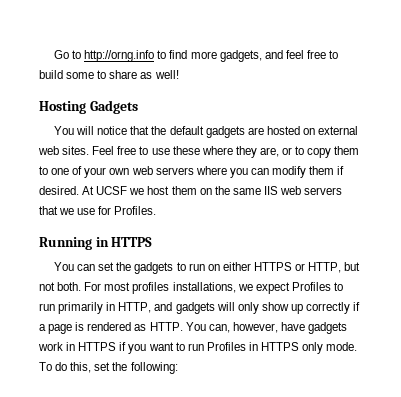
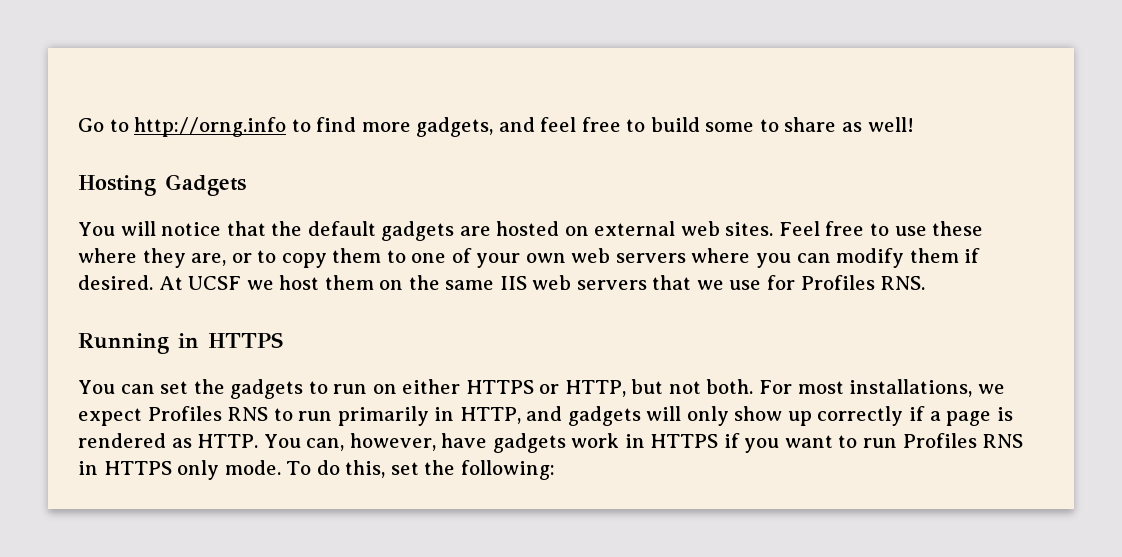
[114,206,157,215] Profiles. -> [800,275,926,290] Profiles RNS.
[132,282,170,294] profiles -> (844, 387) none
(331, 286) none -> [227,407,269,421] RNS
(246, 346) none -> [982,434,1024,448] RNS

